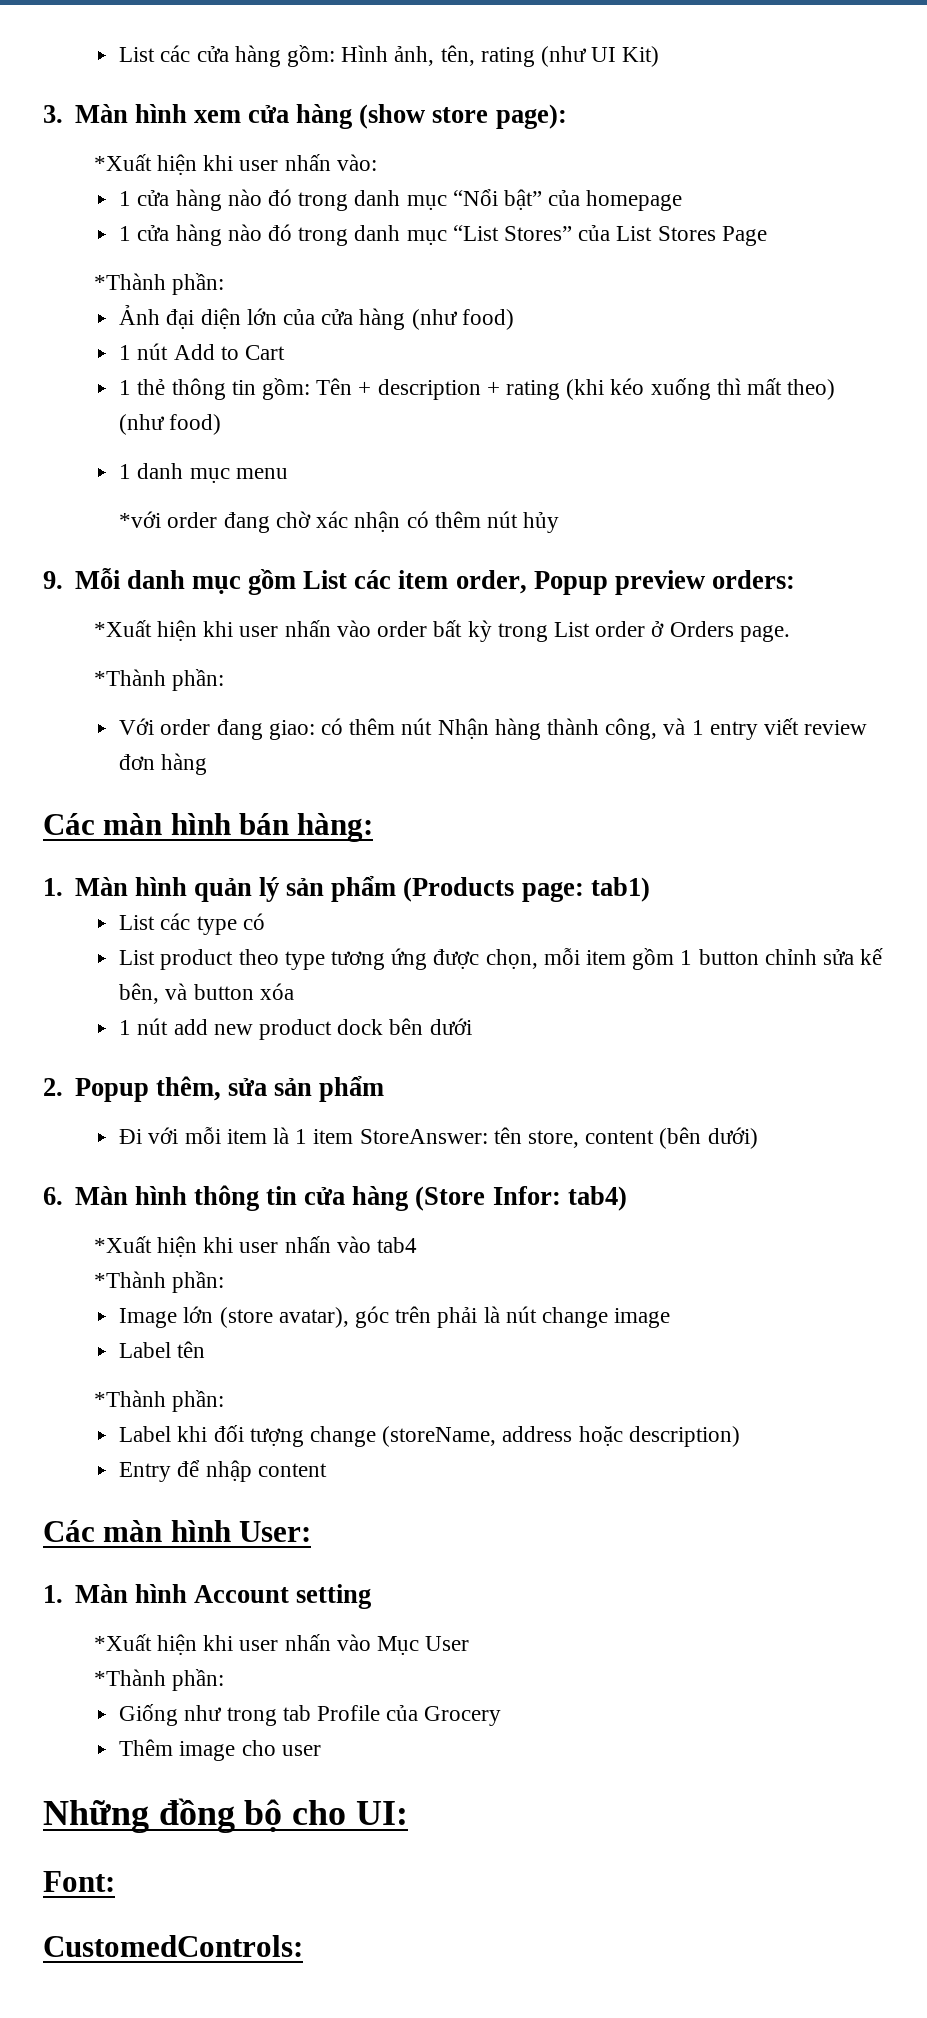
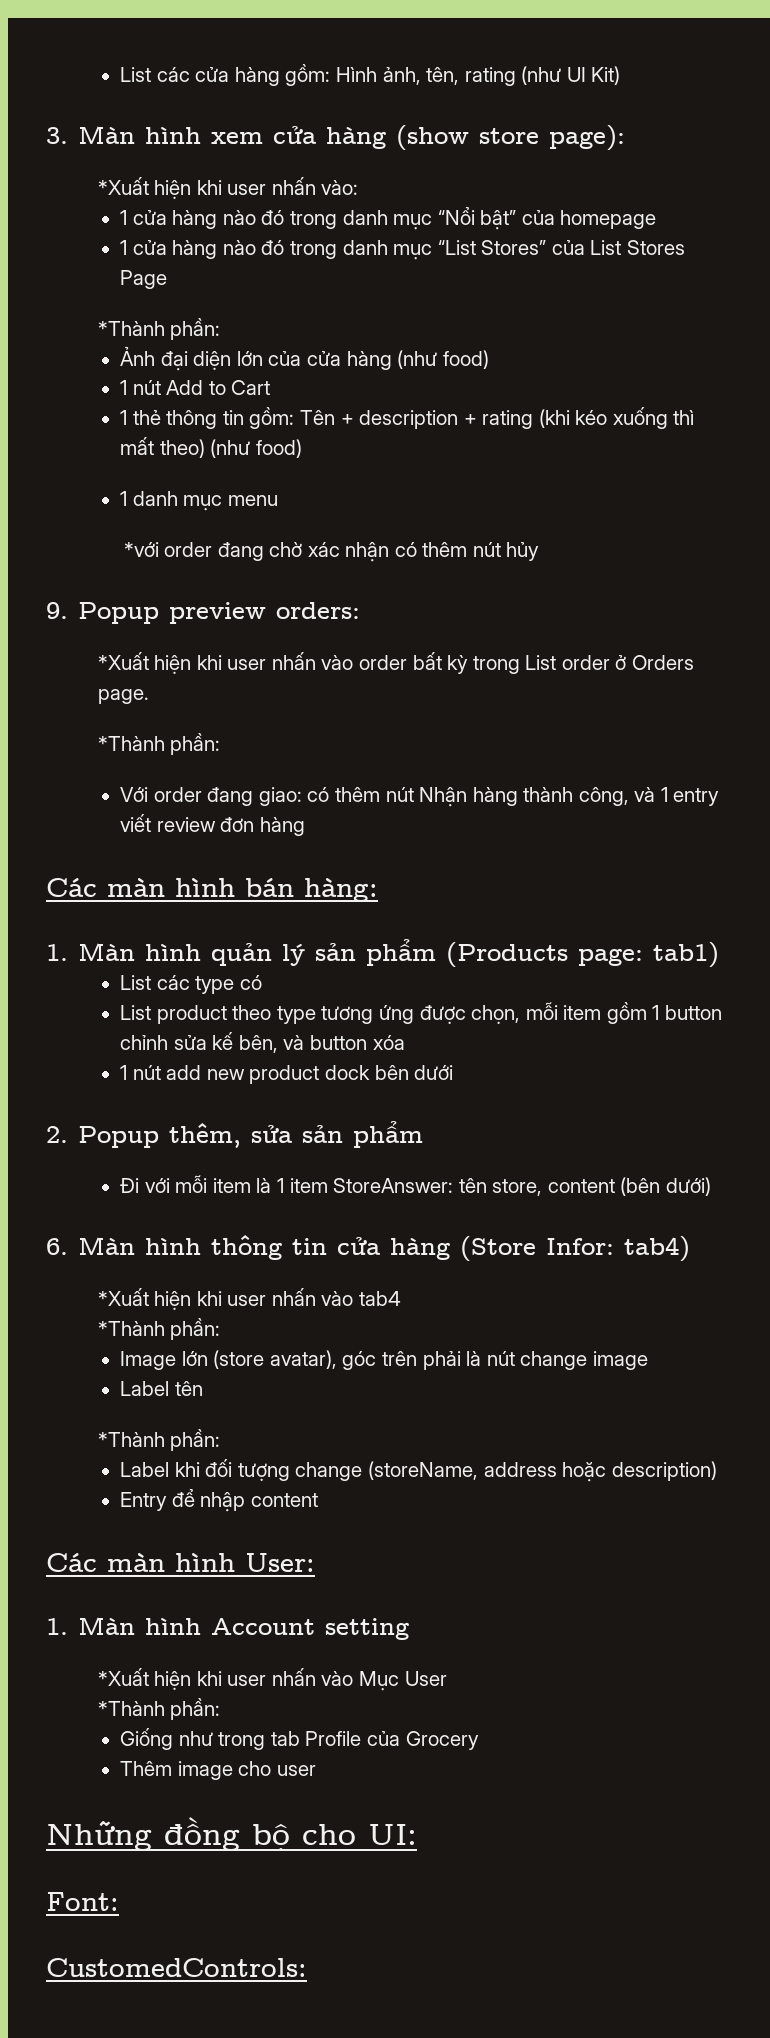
[74,568,527,595] Mỗi danh mục gồm List các item order, -> (68, 610) none

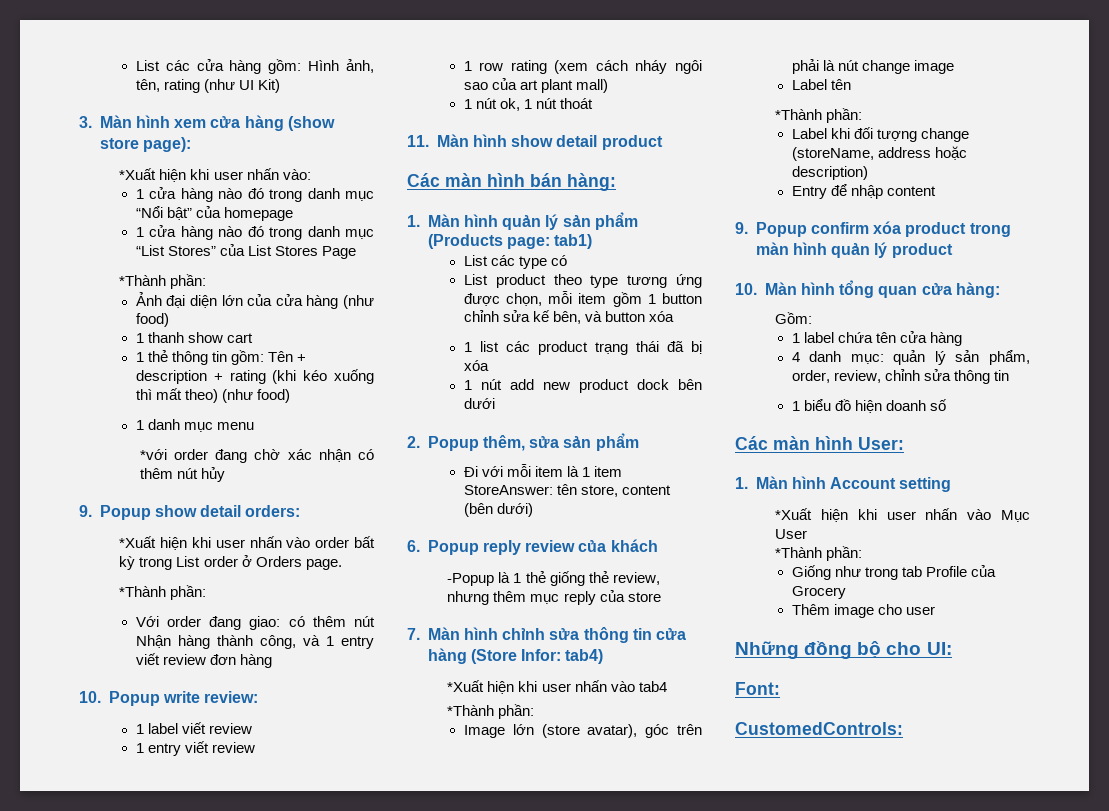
[132,380,271,395] nút Add to Cart -> [147,332,254,343] thanh show cart
[169,602,267,624] preview -> [154,505,242,517] show detail
(305, 826) none -> [79,691,259,706] [135,722,253,734] [135,741,256,756] [463,60,702,74] [463,78,609,93] [463,98,594,111] [407,134,663,150] // 10. Popup write review: // 1 label viết review // 1 entry viết review // 1 row rating (xem cách nháy ngôi sao của art plant mall) // 1 nút ok, 1 nút thoát // 11. Màn hình show detail product
(405, 1042) none -> [463,341,702,355] [463,360,489,371] // 1 list các product trạng thái đã bị xóa
[78,1237,202,1255] Màn hình -> [427,539,658,555] [447,571,660,586] [447,590,661,605] [407,627,580,640] Popup reply review của khách // -Popup là 1 thẻ giống thẻ review, nhưng thêm mục reply của store // 7. Màn hình chỉnh sửa
(318, 1500) none -> [735,221,1011,237] [755,242,953,258] [735,280,1001,298] [775,312,813,324] [791,331,963,346] [791,350,1030,365] [791,369,1010,384] [791,399,948,413] // 9. Popup confirm xóa product trong màn hình quản lý product // 10. Màn hình tổng quan cửa hàng: // Gồm: // 1 label chứa tên cửa hàng // 4 danh mục: quản lý sản phẩm, order, review, chỉnh sửa thông tin // 1 biểu đồ hiện doanh số

